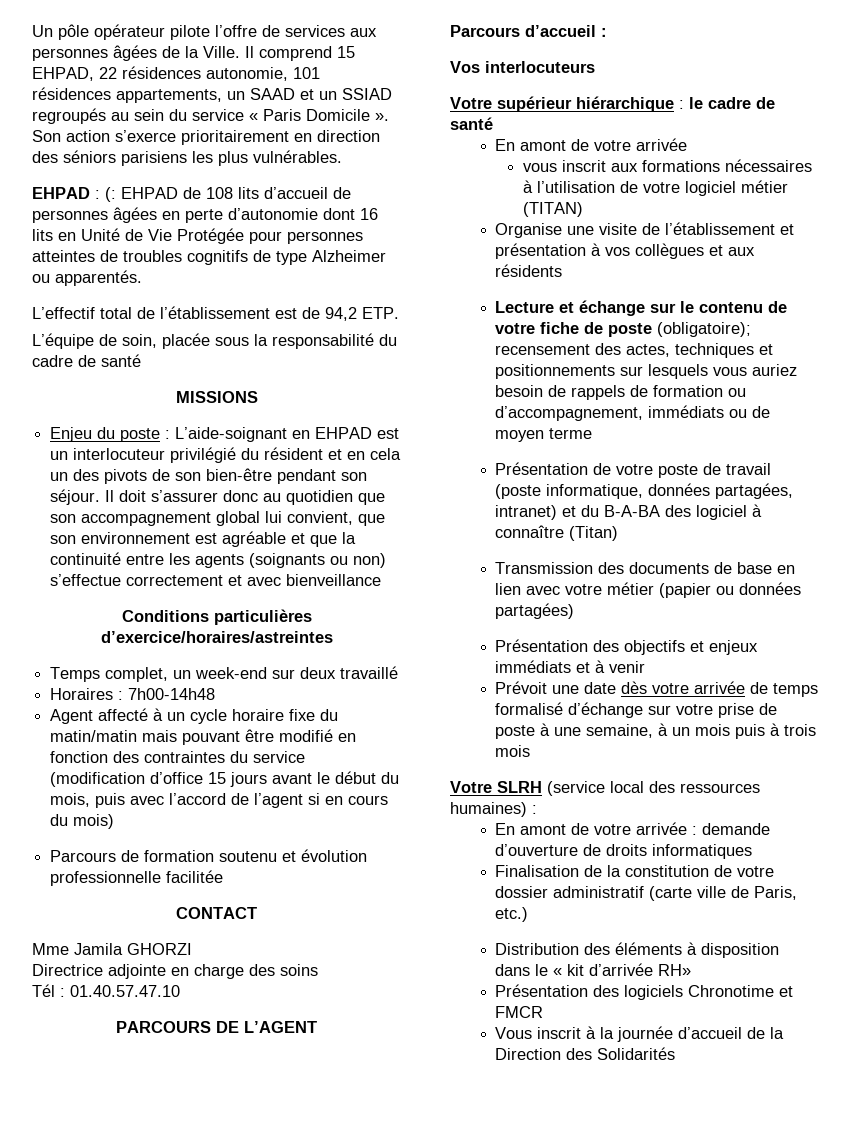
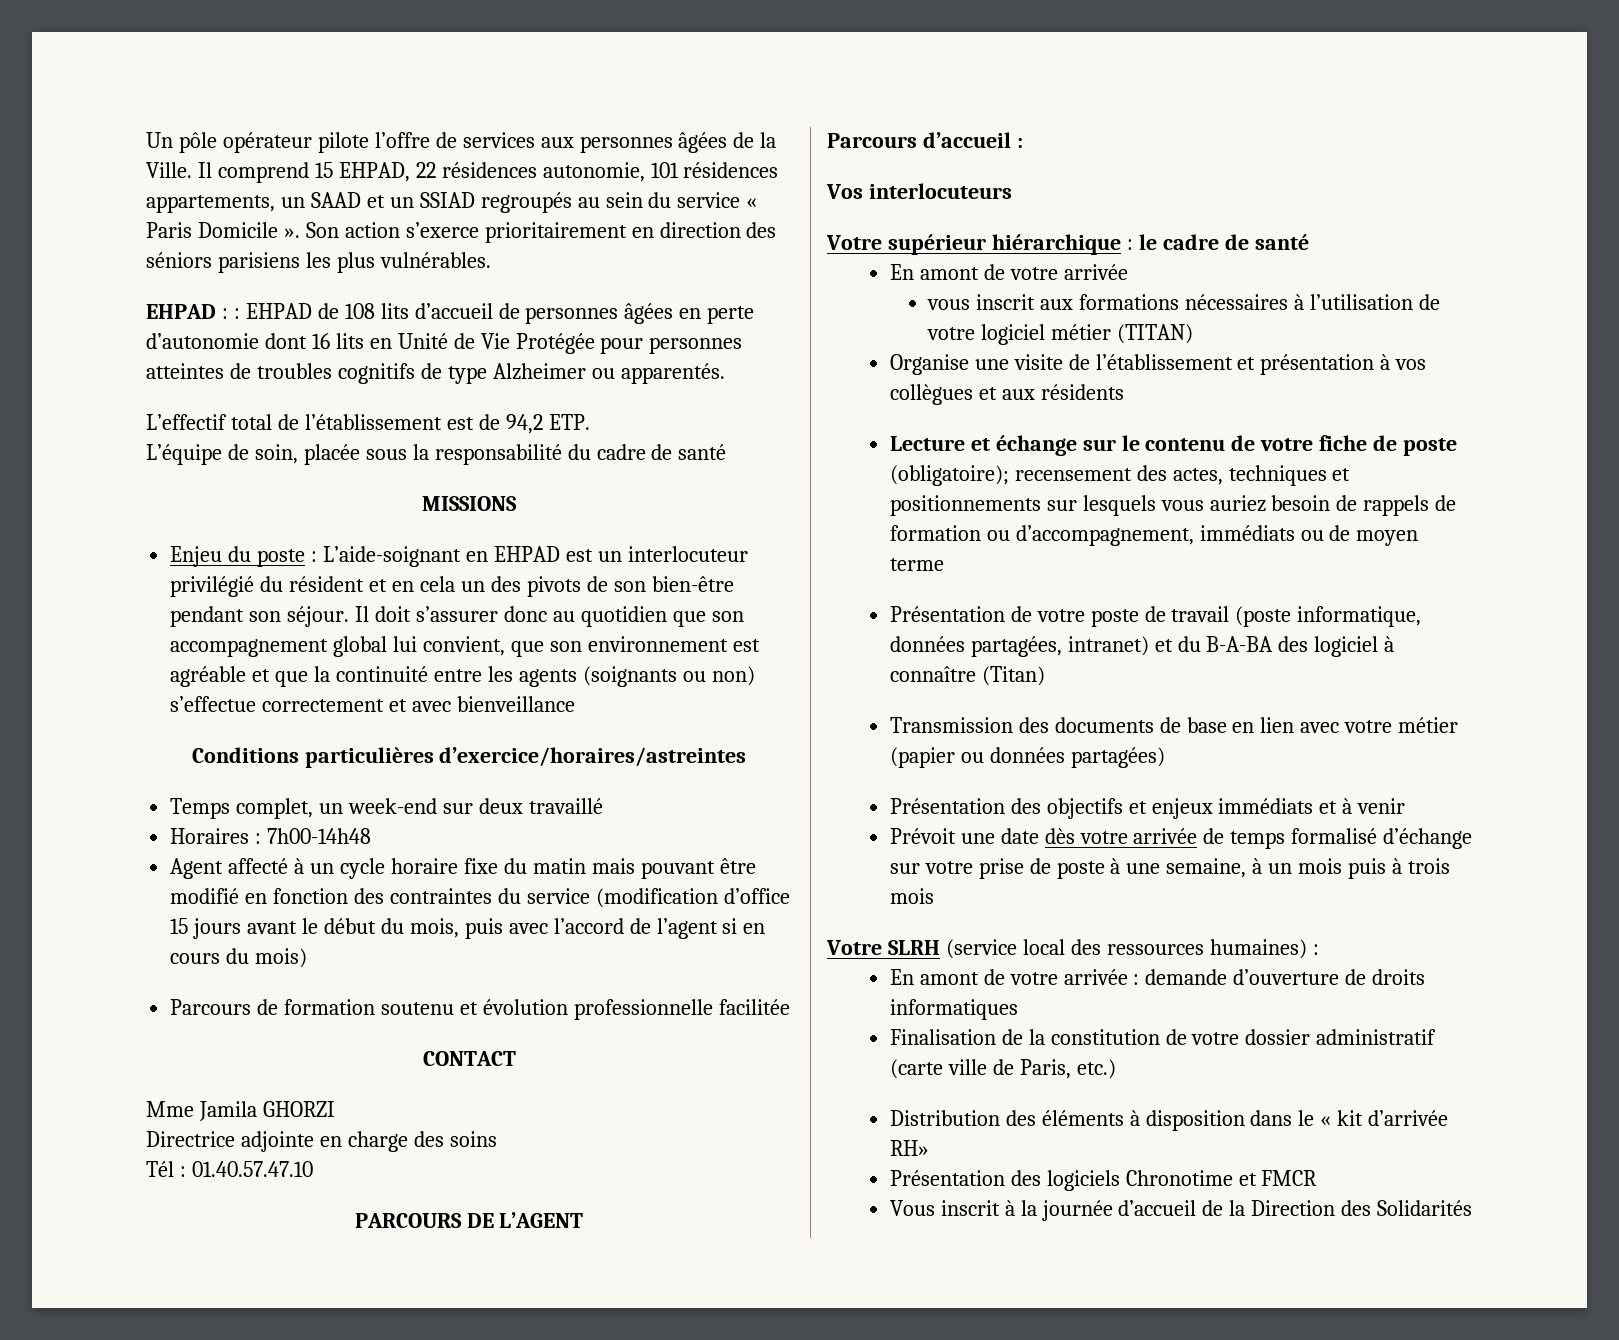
[105,187,116,202] (: -> [233,308,240,319] :
[50,730,138,742] matin/matin -> [532,858,586,874] matin

